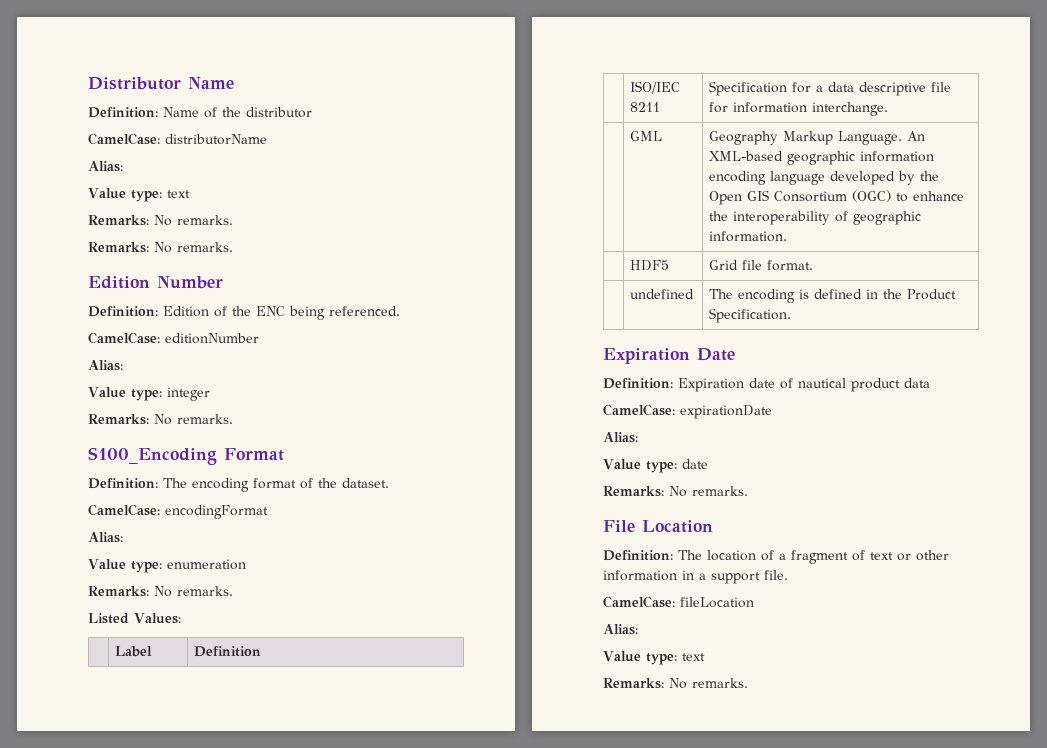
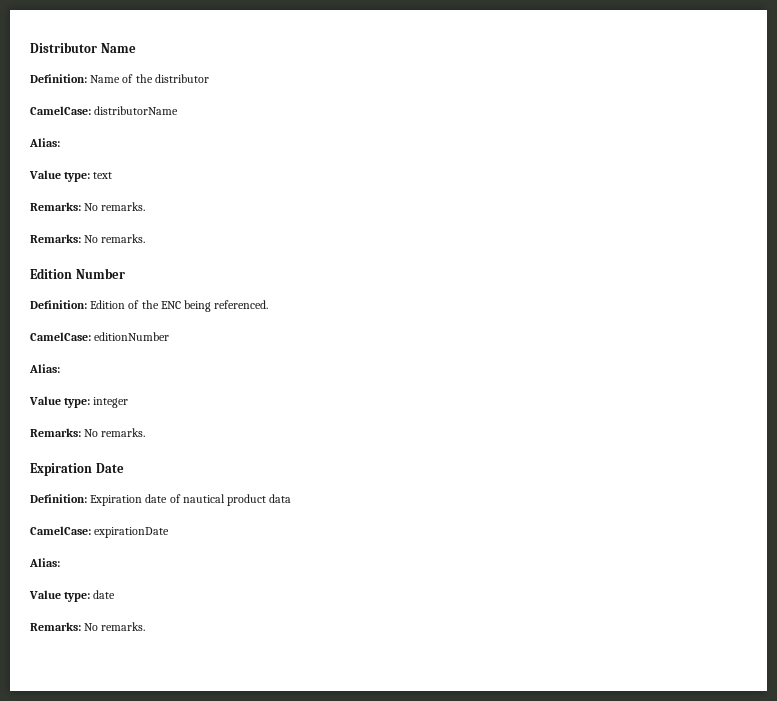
[88,447,284,465] [88,478,389,492] [88,504,268,519] [88,532,123,543] [88,559,246,573] [88,586,233,597] [88,613,181,624] [114,646,152,657] [193,646,261,657] [629,81,680,94] [629,102,660,112] [708,81,951,96] [708,102,888,116] [629,131,662,141] [708,131,925,145] [708,151,934,165] [708,171,939,185] [708,190,964,205] [708,211,921,225] [708,231,787,242] [629,260,669,271] [708,260,813,271] [629,289,694,299] [708,289,956,303] [708,308,791,323] // S100_Encoding Format // Definition: The encoding format of the dataset. // CamelCase: encodingFormat // Alias: // Value type: enumeration // Remarks: No remarks. // Listed Values: // | Label | Definition // | ISO/IEC 8211 | Specification for a data descriptive file for information interchange. // | GML | Geography Markup Language. An XML-based geographic information encoding language developed by the Open GIS Consortium (OGC) to enhance the interoperability of geographic information. // | HDF5 | Grid file format. // | undefined | The encoding is defined in the Product Specification. -> (146, 432) none
[603,520,713,533] [603,550,949,564] [603,570,788,584] [603,596,754,608] [603,624,638,635] [603,651,705,665] [603,678,748,689] // File Location // Definition: The location of a fragment of text or other information in a support file. // CamelCase: fileLocation // Alias: // Value type: text // Remarks: No remarks. -> (146, 626) none

